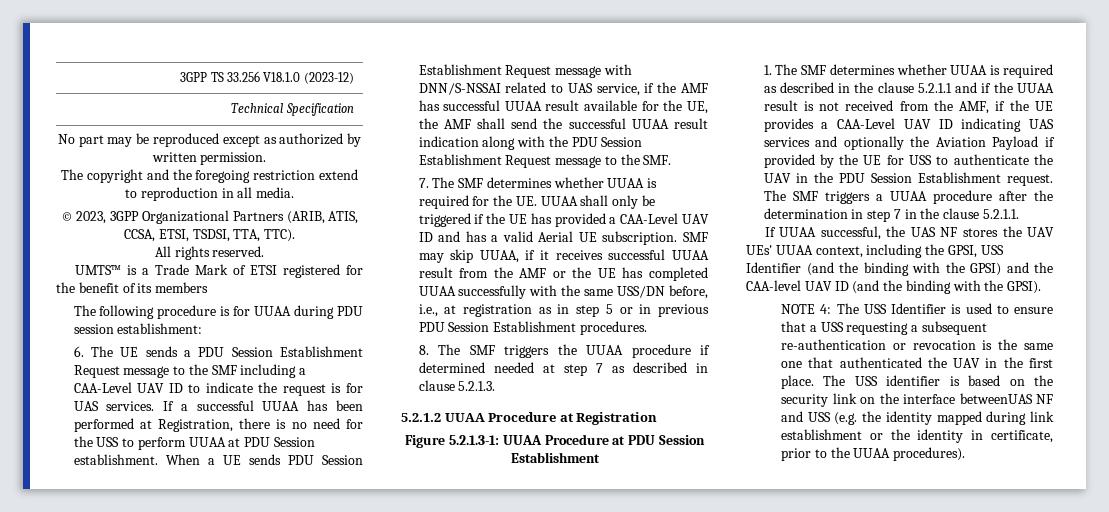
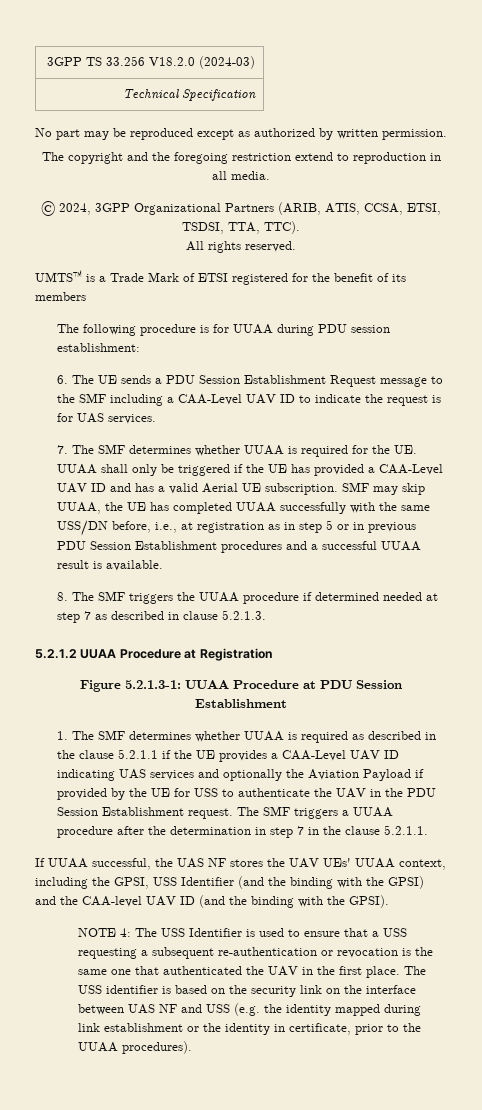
[263,72,354,84] V18.1.0 (2023-12) -> [149,56,256,69] V18.2.0 (2024-03)
[76,211,107,224] 2023, -> [59,203,91,215] 2024,
[163,400,363,411] [73,418,363,432] [73,436,315,450] [73,454,363,465] [418,64,632,78] [418,82,708,96] [418,100,708,114] [418,118,708,129] [418,136,643,150] [418,154,672,168] If a successful UUAA has been performed at Registration, there is no need for the USS to perform UUAA at PDU Session establishment. When a UE sends PDU Session Establishment Request message with DNN/S-NSSAI related to UAS service, if the AMF has successful UUAA result available for the UE, the AMF shall send the successful UUAA result indication along with the PDU Session Establishment Request message to the SMF. -> (156, 419) none
[525,249,709,260] [418,267,566,278] if it receives successful UUAA result from the AMF or -> (101, 508) none
[579,321,647,335] procedures. -> [220,541,421,553] [56,560,163,571] procedures and a successful UUAA result is available.
[955,82,1054,93] [763,100,990,114] and if the UUAA result is not received from the AMF, -> (158, 754) none
[959,393,1033,404] betweenUAS -> [78,1004,156,1015] between UAS

